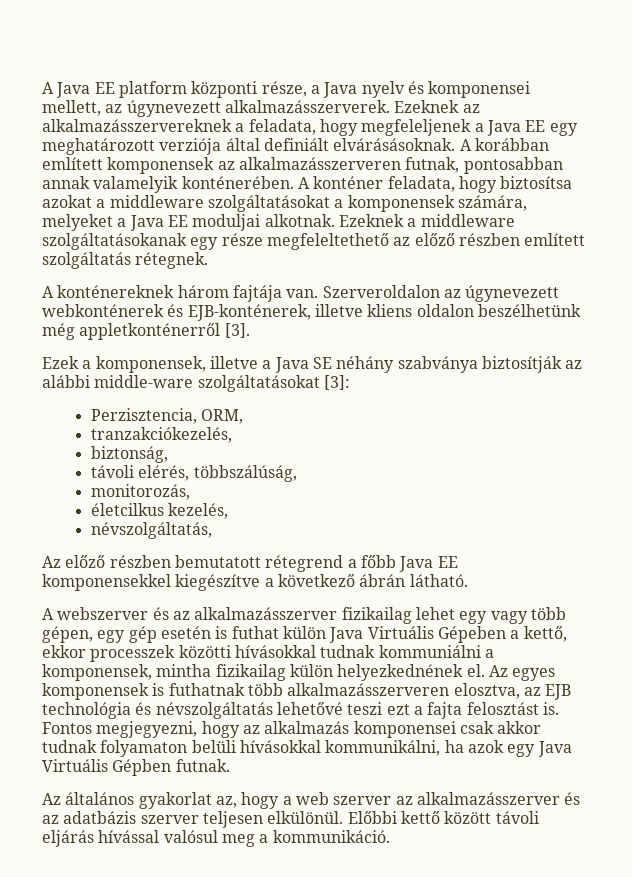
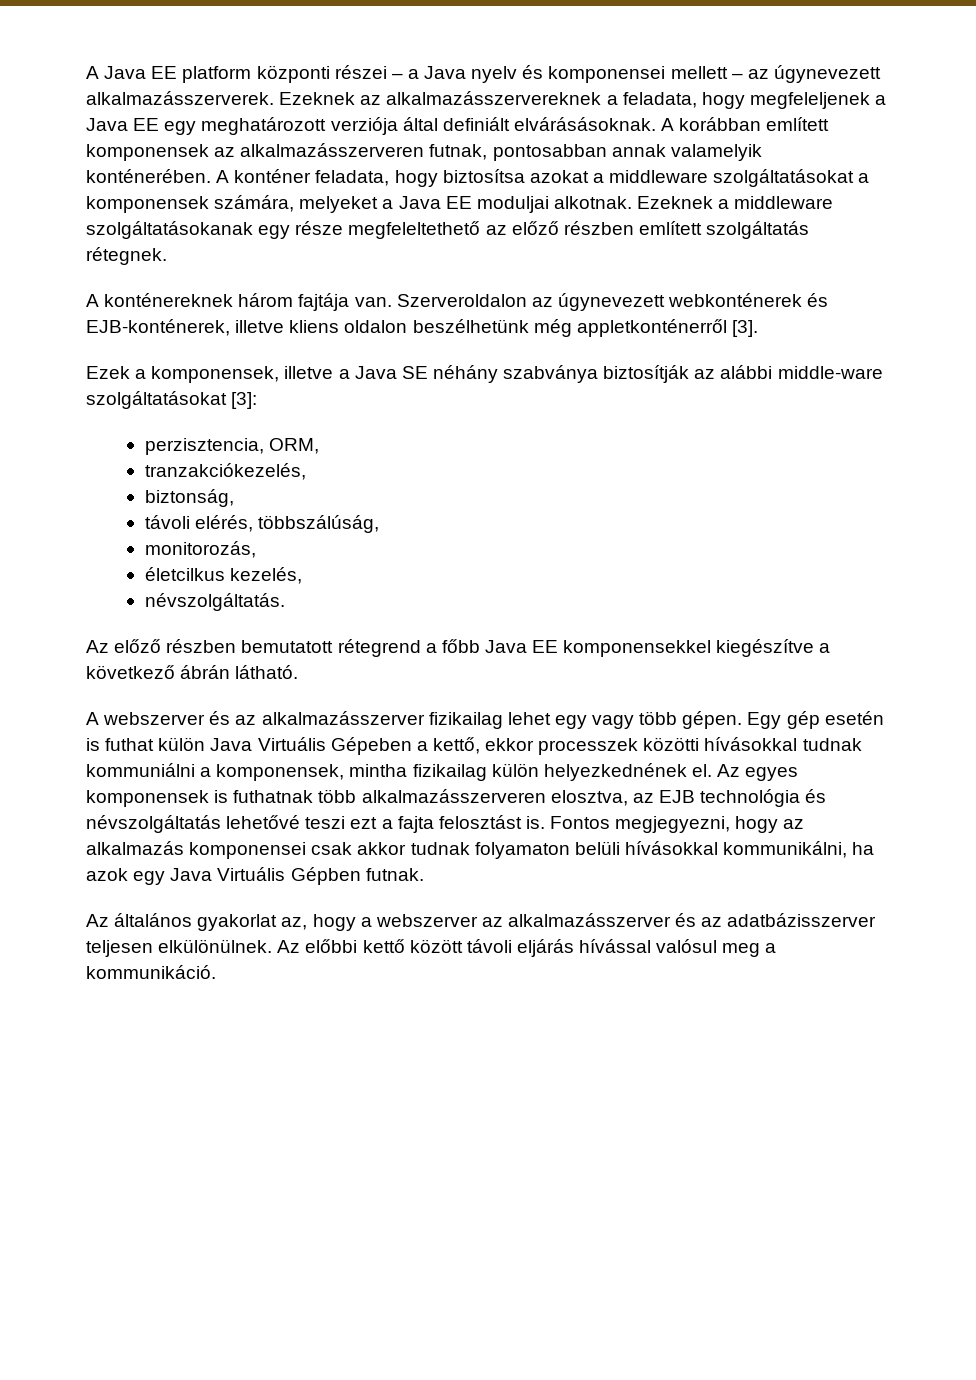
[261,81,307,97] része, -> [334,65,403,79] részei –
[42,100,101,116] mellett, -> [670,66,743,79] mellett –
[90,408,197,424] Perzisztencia, -> [144,438,264,455] perzisztencia,
[90,522,212,539] névszolgáltatás, -> [144,593,285,611] névszolgáltatás.
[42,626,126,643] gépen, egy -> [682,711,782,729] gépen. Egy
[295,792,392,805] web szerver -> [375,914,478,927] webszerver
[63,811,397,828] adatbázis szerver teljesen elkülönül. Előbbi -> [727,913,877,927] [86,939,358,957] adatbázisszerver teljesen elkülönülnek. Az előbbi

